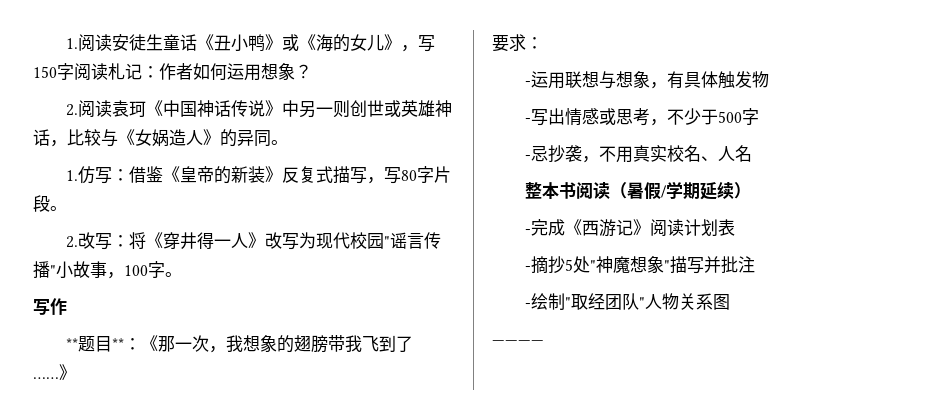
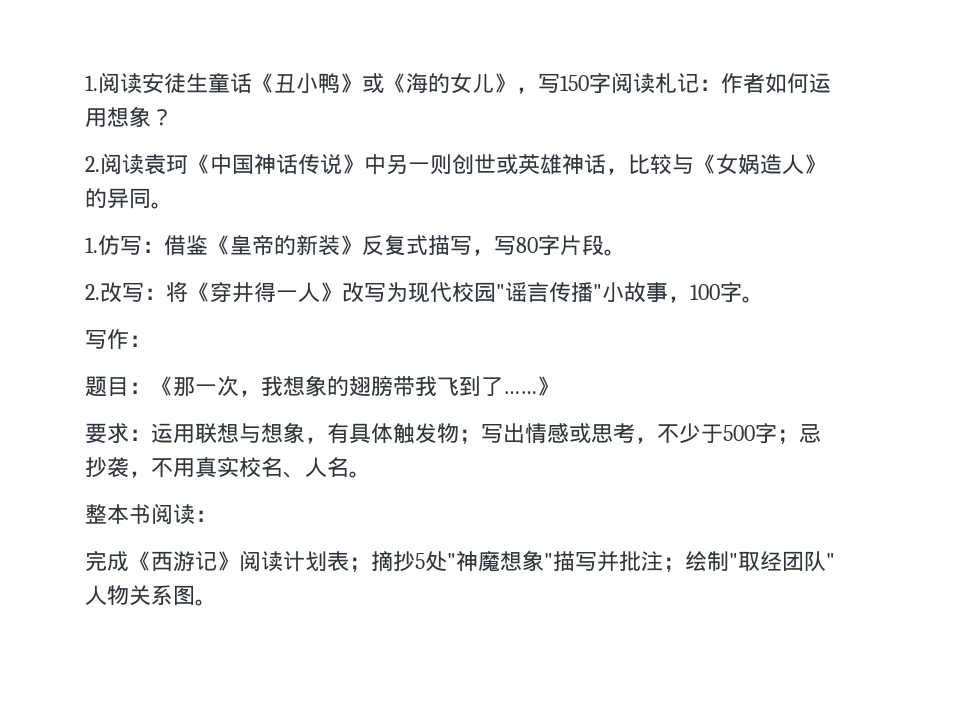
[66,336,125,352] // **题目** -> [129,335,151,347] [85,376,129,397] ： // 题目
[525,81,532,86] // - -> (151, 435) none
[525,118,532,123] // - -> [459,429,481,444] ；
[525,155,532,160] // - -> [777,429,799,444] ；
(753, 153) none -> [349,471,371,478] 。
[610,181,752,200] [525,229,532,234] （暑假/学期延续） // - -> [195,510,217,522] ： //
[525,266,532,271] // - -> [349,557,371,572] ；
[525,303,532,308] // - -> [663,557,685,572] ；
[492,340,544,345] // ———— -> [195,599,217,606] 。

